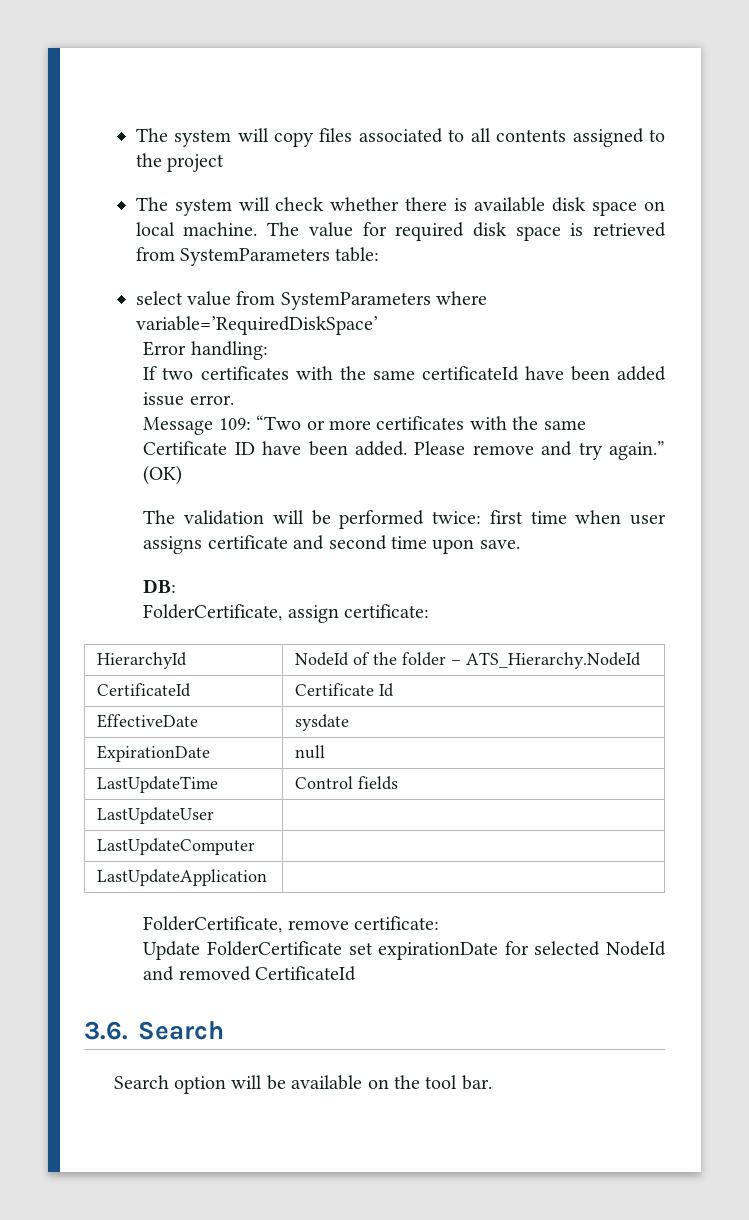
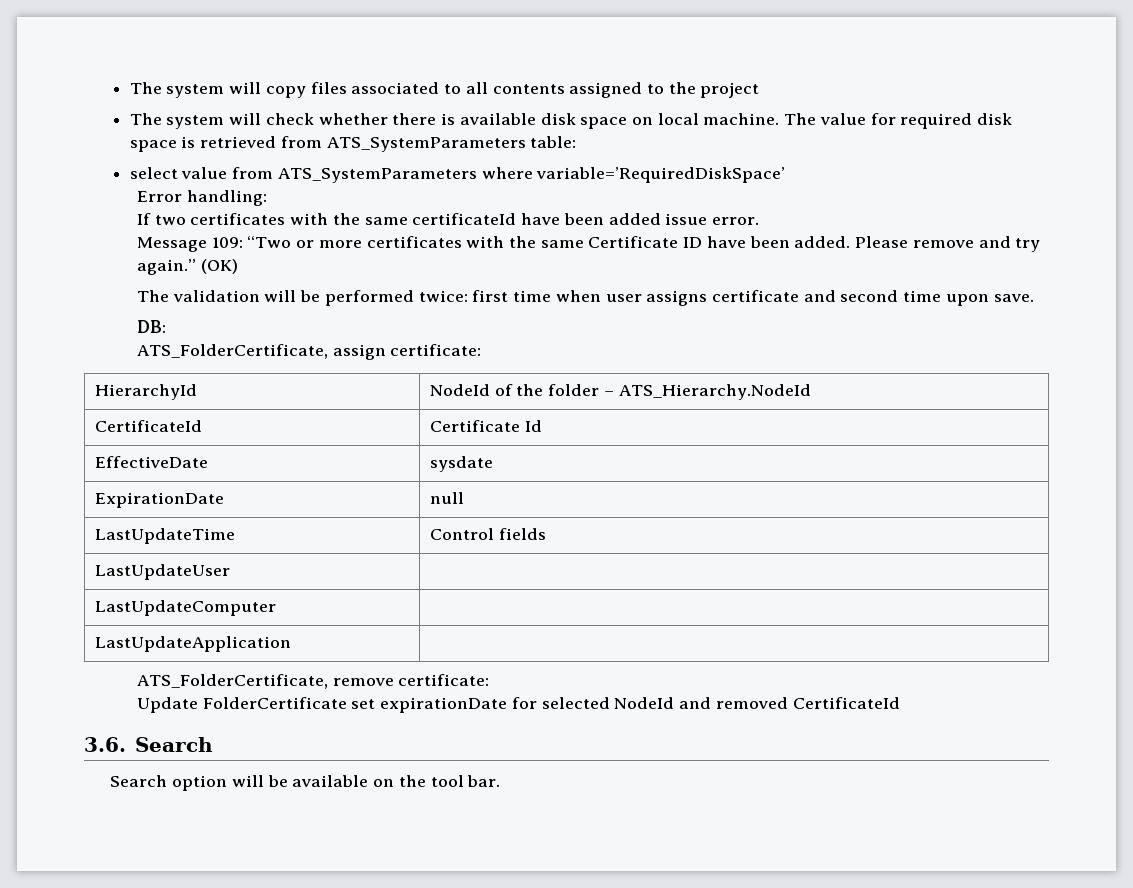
[180,248,331,266] SystemParameters -> [326,137,526,152] ATS_SystemParameters
[280,292,431,310] SystemParameters -> [277,168,477,183] ATS_SystemParameters
[143,604,283,621] FolderCertificate, -> [136,344,328,359] ATS_FolderCertificate,
[143,916,283,933] FolderCertificate, -> [136,674,328,689] ATS_FolderCertificate,

